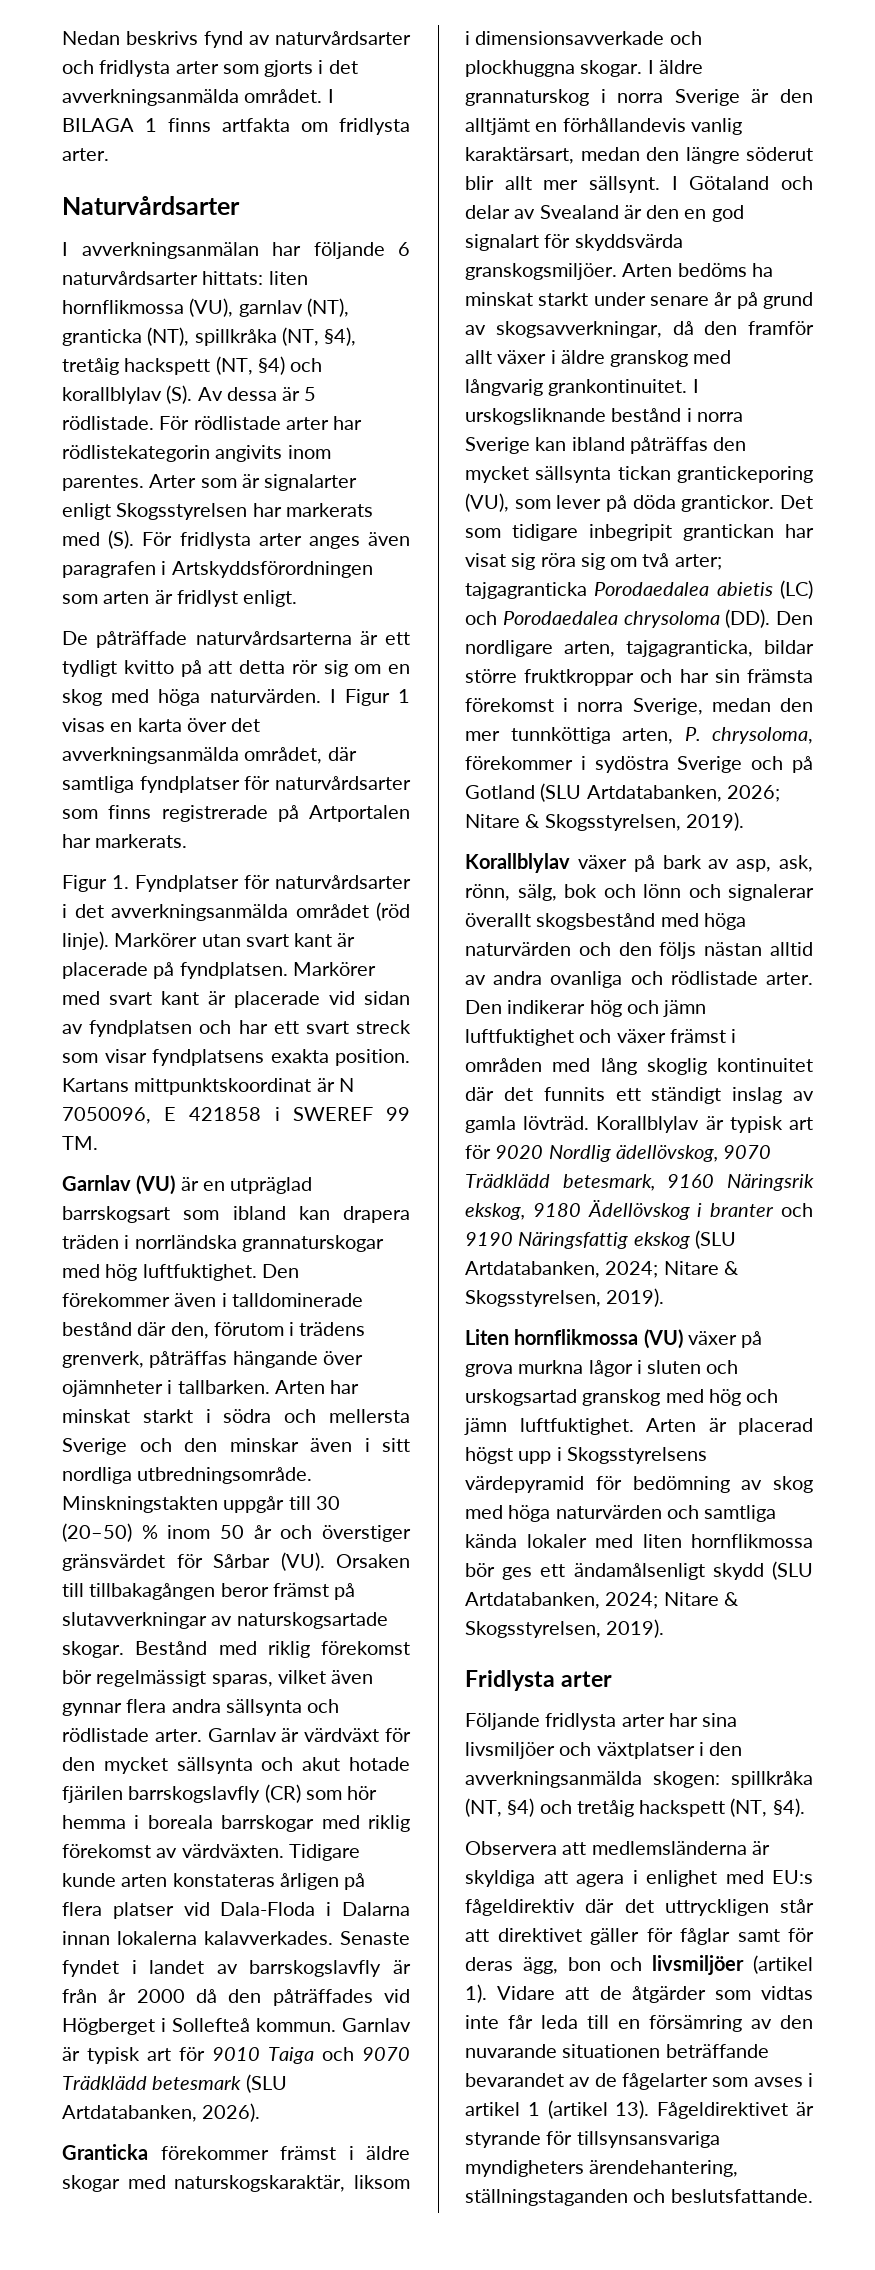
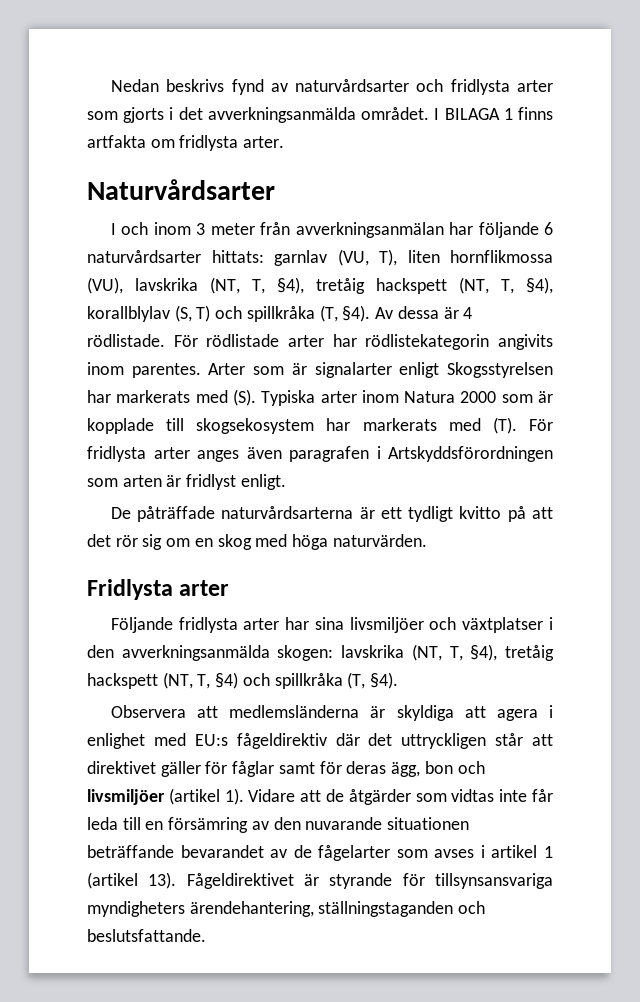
(68, 249) none -> [121,222,291,235] och inom 3 meter från
[268,271,308,285] [62,298,349,317] [62,327,357,346] [62,356,323,375] [62,385,193,404] liten hornflikmossa (VU), garnlav (NT), granticka (NT), spillkråka (NT, §4), tretåig hackspett (NT, §4) och korallblylav (S). -> [274,249,553,266] [87,277,553,294] [87,305,371,322] garnlav (VU, T), liten hornflikmossa (VU), lavskrika (NT, T, §4), tretåig hackspett (NT, T, §4), korallblylav (S, T) och spillkråka (T, §4).
[304,387,317,401] 5 -> [463,307,473,319] 4
(135, 539) none -> [261,390,553,406] [87,417,517,434] Typiska arter inom Natura 2000 som är kopplade till skogsekosystem har markerats med (T).
[239,660,285,674] detta -> [87,534,111,547] det
[329,689,411,706] [62,718,261,732] [62,747,357,764] [62,776,412,793] [62,805,410,822] [62,834,188,848] [62,875,411,892] [62,902,410,921] [62,931,356,950] [62,962,376,979] [62,991,410,1008] [62,1020,411,1037] [62,1049,410,1066] [62,1078,354,1095] [62,1107,410,1124] [62,1136,98,1150] [62,1175,313,1195] [62,1206,410,1223] [62,1235,384,1252] [62,1264,299,1281] [62,1293,363,1307] [62,1322,366,1339] [62,1351,363,1368] [62,1380,360,1397] [62,1409,411,1423] [62,1438,410,1455] [62,1467,313,1484] [62,1496,340,1513] [62,1523,411,1542] [62,1552,410,1571] [62,1583,356,1600] [62,1612,388,1629] [62,1641,410,1658] [62,1670,374,1687] [62,1699,340,1716] [62,1728,412,1742] [62,1757,411,1774] [62,1784,378,1803] [62,1815,410,1832] [62,1844,360,1861] [62,1873,366,1890] [62,1902,411,1919] [62,1931,410,1945] [62,1960,411,1977] [62,1989,410,2006] [62,2018,411,2035] [62,2047,410,2064] [62,2074,287,2093] [62,2103,261,2122] [62,2144,410,2160] [62,2175,411,2192] [465,31,702,45] [465,60,703,77] [465,89,813,106] [465,118,742,135] [465,147,813,164] [465,176,813,193] [465,205,744,222] [465,234,683,251] [465,263,773,280] [465,292,813,309] [465,321,814,338] [465,350,732,367] [465,379,699,396] [465,408,743,425] [465,437,747,454] [465,466,813,483] [465,493,813,512] [465,524,814,541] [465,553,722,570] [465,580,813,599] [465,609,813,628] [465,640,814,657] [465,669,813,686] [465,698,813,715] [465,727,813,744] [465,756,813,773] [465,783,780,802] [465,812,744,831] [465,853,813,873] [465,884,814,901] [465,913,746,930] [465,942,813,959] [465,971,813,988] [465,1000,707,1017] [465,1029,737,1046] [465,1058,813,1075] [465,1087,814,1104] [465,1116,813,1133] [465,1145,772,1162] [465,1174,814,1191] [465,1200,813,1220] [465,1230,736,1249] [465,1261,739,1278] [465,1288,665,1307] [465,1329,763,1349] [465,1360,739,1377] [465,1389,779,1406] [464,1418,813,1435] [465,1447,707,1464] [465,1476,813,1493] [465,1505,777,1522] [465,1534,813,1548] [465,1561,813,1580] [465,1592,739,1609] [465,1619,665,1638] I Figur 1 visas en karta över det avverkningsanmälda området, där samtliga fyndplatser för naturvårdsarter som finns registrerade på Artportalen har markerats. // Figur 1. Fyndplatser för naturvårdsarter i det avverkningsanmälda området (röd linje). Markörer utan svart kant är placerade på fyndplatsen. Markörer med svart kant är placerade vid sidan av fyndplatsen och har ett svart streck som visar fyndplatsens exakta position. Kartans mittpunktskoordinat är N 7050096, E 421858 i SWEREF 99 TM. // Garnlav (VU) är en utpräglad barrskogsart som ibland kan drapera träden i norrländska grannaturskogar med hög luftfuktighet. Den förekommer även i talldominerade bestånd där den, förutom i trädens grenverk, påträffas hängande över ojämnheter i tallbarken. Arten har minskat starkt i södra och mellersta Sverige och den minskar även i sitt nordliga utbredningsområde. Minskningstakten uppgår till 30 (20–50) % inom 50 år och överstiger gränsvärdet för Sårbar (VU). Orsaken till tillbakagången beror främst på slutavverkningar av naturskogsartade skogar. Bestånd med riklig förekomst bör regelmässigt sparas, vilket även gynnar flera andra sällsynta och rödlistade arter. Garnlav är värdväxt för den mycket sällsynta och akut hotade fjärilen barrskogslavfly (CR) som hör hemma i boreala barrskogar med riklig förekomst av värdväxten. Tidigare kunde arten konstateras årligen på flera platser vid Dala-Floda i Dalarna innan lokalerna kalavverkades. Senaste fyndet i landet av barrskogslavfly är från år 2000 då den påträffades vid Högberget i Sollefteå kommun. Garnlav är typisk art för 9010 Taiga och 9070 Trädklädd betesmark (SLU Artdatabanken, 2026). // Granticka förekommer främst i äldre skogar med naturskogskaraktär, liksom i dimensionsavverkade och plockhuggna skogar. I äldre grannaturskog i norra Sverige är den alltjämt en förhållandevis vanlig karaktärsart, medan den längre söderut blir allt mer sällsynt. I Götaland och delar av Svealand är den en god signalart för skyddsvärda granskogsmiljöer. Arten bedöms ha minskat starkt under senare år på grund av skogsavverkningar, då den framför allt växer i äldre granskog med långvarig grankontinuitet. I urskogsliknande bestånd i norra Sverige kan ibland påträffas den mycket sällsynta tickan grantickeporing (VU), som lever på döda grantickor. Det som tidigare inbegripit grantickan har visat sig röra sig om två arter; tajgagranticka Porodaedalea abietis (LC) och Porodaedalea chrysoloma (DD). Den nordligare arten, tajgagranticka, bildar större fruktkroppar och har sin främsta förekomst i norra Sverige, medan den mer tunnköttiga arten, P. chrysoloma, förekommer i sydöstra Sverige och på Gotland (SLU Artdatabanken, 2026; Nitare & Skogsstyrelsen, 2019). // Korallblylav växer på bark av asp, ask, rönn, sälg, bok och lönn och signalerar överallt skogsbestånd med höga naturvärden och den följs nästan alltid av andra ovanliga och rödlistade arter. Den indikerar hög och jämn luftfuktighet och växer främst i områden med lång skoglig kontinuitet där det funnits ett ständigt inslag av gamla lövträd. Korallblylav är typisk art för 9020 Nordlig ädellövskog, 9070 Trädklädd betesmark, 9160 Näringsrik ekskog, 9180 Ädellövskog i branter och 9190 Näringsfattig ekskog (SLU Artdatabanken, 2024; Nitare & Skogsstyrelsen, 2019). // Liten hornflikmossa (VU) växer på grova murkna lågor i sluten och urskogsartad granskog med hög och jämn luftfuktighet. Arten är placerad högst upp i Skogsstyrelsens värdepyramid för bedömning av skog med höga naturvärden och samtliga kända lokaler med liten hornflikmossa bör ges ett ändamålsenligt skydd (SLU Artdatabanken, 2024; Nitare & Skogsstyrelsen, 2019). -> (427, 540) none
[731,1771,813,1788] [465,1798,768,1817] spillkråka (NT, §4) och tretåig hackspett (NT, -> [341,644,554,661] [87,672,366,689] lavskrika (NT, T, §4), tretåig hackspett (NT, T, §4) och spillkråka (T,

